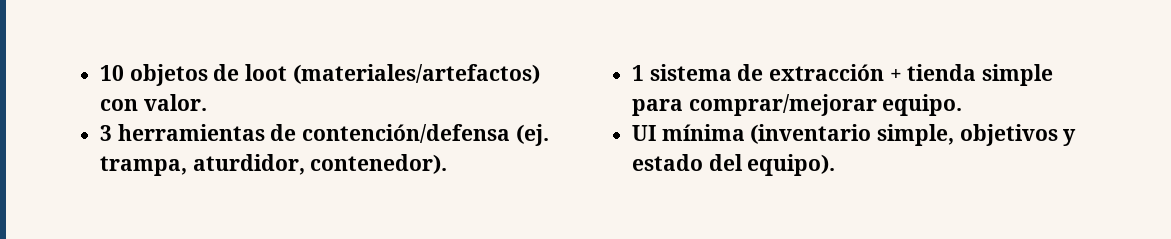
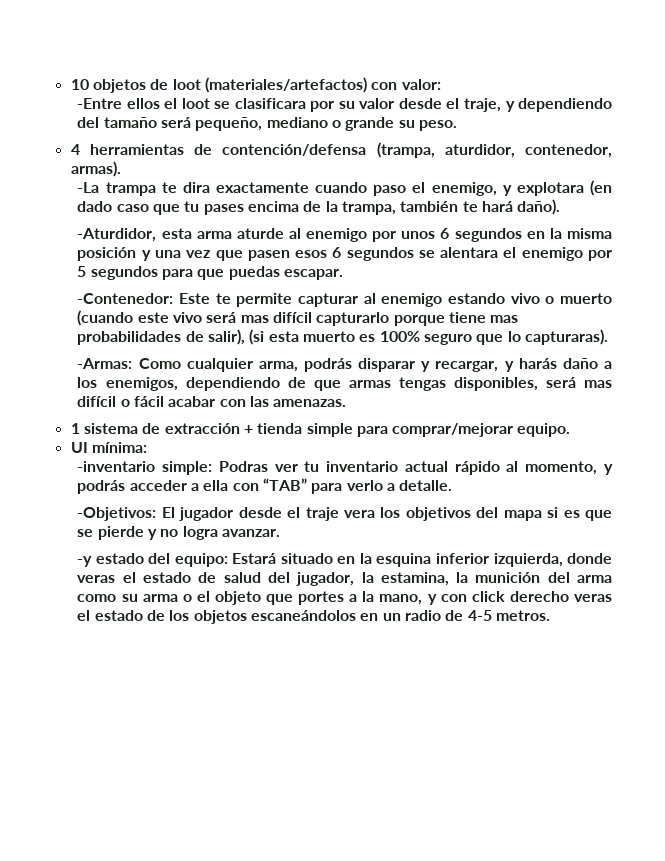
[143,94,207,111] [100,124,549,146] [100,154,448,176] valor. // 3 herramientas de contención/defensa (ej. trampa, aturdidor, contenedor). -> [401,79,441,90] [77,98,612,112] [77,117,458,131] [70,142,613,158] [70,161,121,177] [77,180,613,196] [77,199,561,215] [77,228,612,242] [77,247,613,261] [77,266,344,280] [77,293,612,307] [77,310,519,326] [77,329,608,345] [77,358,613,372] [77,377,612,391] [77,396,347,407] valor: // -Entre ellos el loot se clasificara por su valor desde el traje, y dependiendo del tamaño será pequeño, mediano o grande su peso. // 4 herramientas de contención/defensa (trampa, aturdidor, contenedor, armas). // -La trampa te dira exactamente cuando paso el enemigo, y explotara (en dado caso que tu pases encima de la trampa, también te hará daño). // -Aturdidor, esta arma aturde al enemigo por unos 6 segundos en la misma posición y una vez que pasen esos 6 segundos se alentara el enemigo por 5 segundos para que puedas escapar. // -Contenedor: Este te permite capturar al enemigo estando vivo o muerto (cuando este vivo será mas difícil capturarlo porque tiene mas probabilidades de salir), (si esta muerto es 100% seguro que lo capturaras). // -Armas: Como cualquier arma, podrás disparar y recargar, y harás daño a los enemigos, dependiendo de que armas tengas disponibles, será mas difícil o fácil acabar con las amenazas.
[661,124,1077,146] [632,154,836,176] mínima (inventario simple, objetivos y estado del equipo). -> [91,442,147,453] [77,461,613,475] [77,478,453,494] [77,507,612,521] [77,526,281,540] [77,553,613,567] [77,572,612,586] [77,591,612,605] [77,610,550,624] mínima: // -inventario simple: Podras ver tu inventario actual rápido al momento, y podrás acceder a ella con “TAB” para verlo a detalle. // -Objetivos: El jugador desde el traje vera los objetivos del mapa si es que se pierde y no logra avanzar. // -y estado del equipo: Estará situado en la esquina inferior izquierda, donde veras el estado de salud del jugador, la estamina, la munición del arma como su arma o el objeto que portes a la mano, y con click derecho veras el estado de los objetos escaneándolos en un radio de 4-5 metros.

